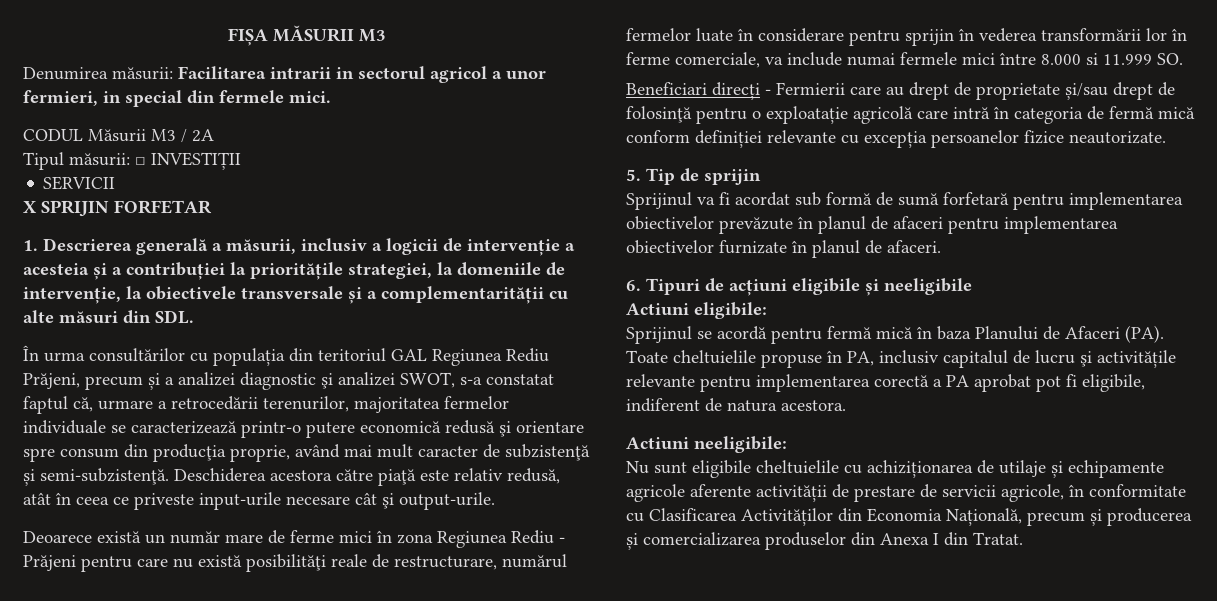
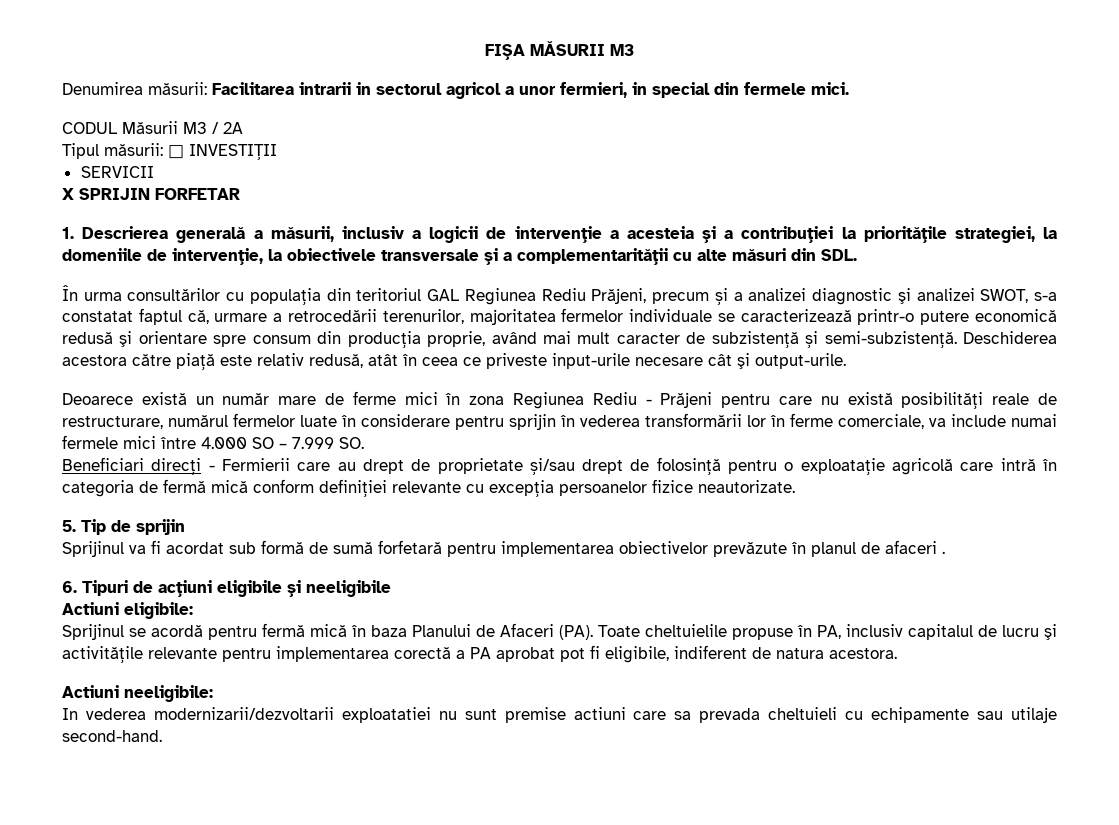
[1041,53,1152,65] 8.000 si 11.999 -> [201,437,334,449] 4.000 SO – 7.999
[948,216,1118,234] [626,240,941,258] pentru implementarea obiectivelor furnizate în planul de afaceri. -> [942,551,945,554] .
[626,460,1164,478] [626,484,1186,502] [626,508,1192,526] [626,532,1023,550] Nu sunt eligibile cheltuielile cu achiziționarea de utilaje și echipamente agricole aferente activității de prestare de servicii agricole, în conformitate cu Clasificarea Activităților din Economia Națională, precum și producerea și comercializarea produselor din Anexa I din Tratat. -> [62,707,1057,723] [62,730,162,742] In vederea modernizarii/dezvoltarii exploatatiei nu sunt premise actiuni care sa prevada cheltuieli cu echipamente sau utilaje second-hand.

